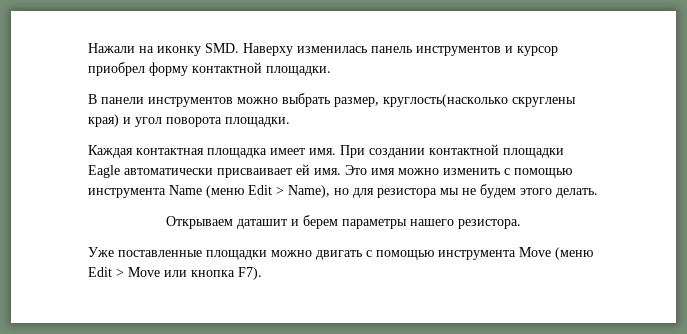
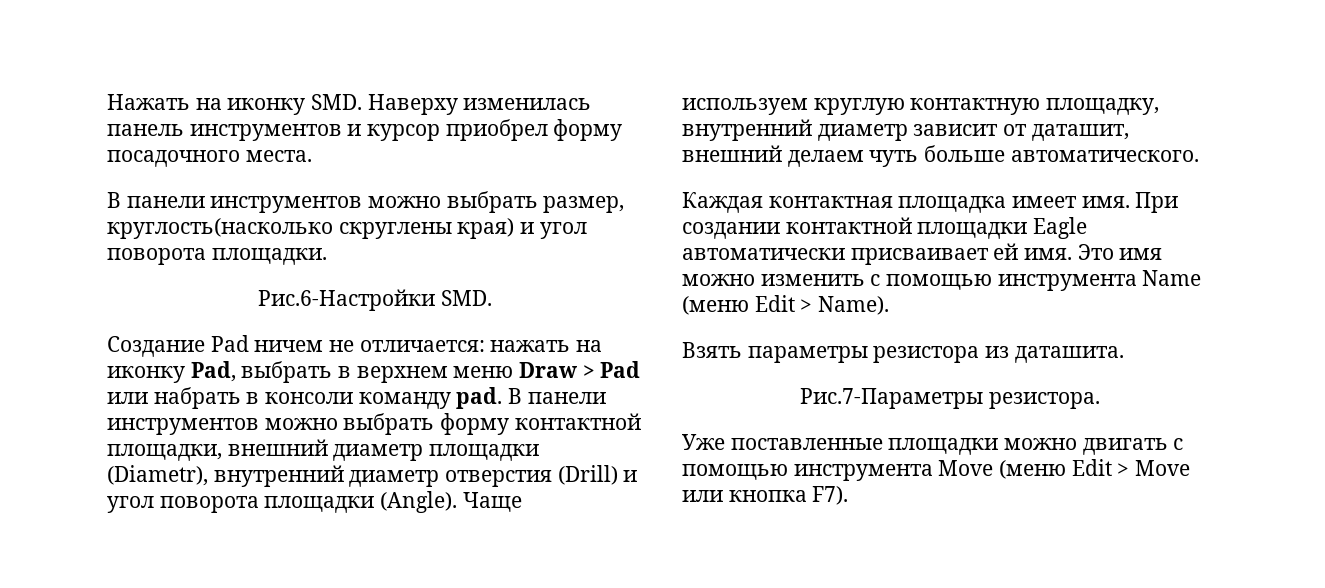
[88,43,135,53] Нажали -> [107,94,190,110] Нажать
[192,62,331,76] контактной площадки. -> [107,150,312,167] посадочного места.
(290, 122) none -> [258,289,492,311] [107,335,603,357] [107,361,641,383] [107,387,606,409] [107,413,641,435] [107,439,540,461] [107,465,638,487] [107,491,522,513] [682,98,1160,115] [682,119,1129,141] [682,145,1199,167] // Рис.6-Настройки SMD. // Создание Pad ничем не отличается: нажать на иконку Pad, выбрать в верхнем меню Draw > Pad или набрать в консоли команду pad. В панели инструментов можно выбрать форму контактной площадки, внешний диаметр площадки (Diametr), внутренний диаметр отверстия (Drill) и угол поворота площадки (Angle). Чаще используем круглую контактную площадку, внутренний диаметр зависит от даташит, внешний делаем чуть больше автоматического.
[288,184,598,198] [166,215,454,229] Name), но для резистора мы не будем этого делать. // Открываем даташит и берем параметры нашего -> [818,296,890,315] [682,342,1124,363] [800,388,984,409] Name). // Взять параметры резистора из даташита. // Рис.7-Параметры

